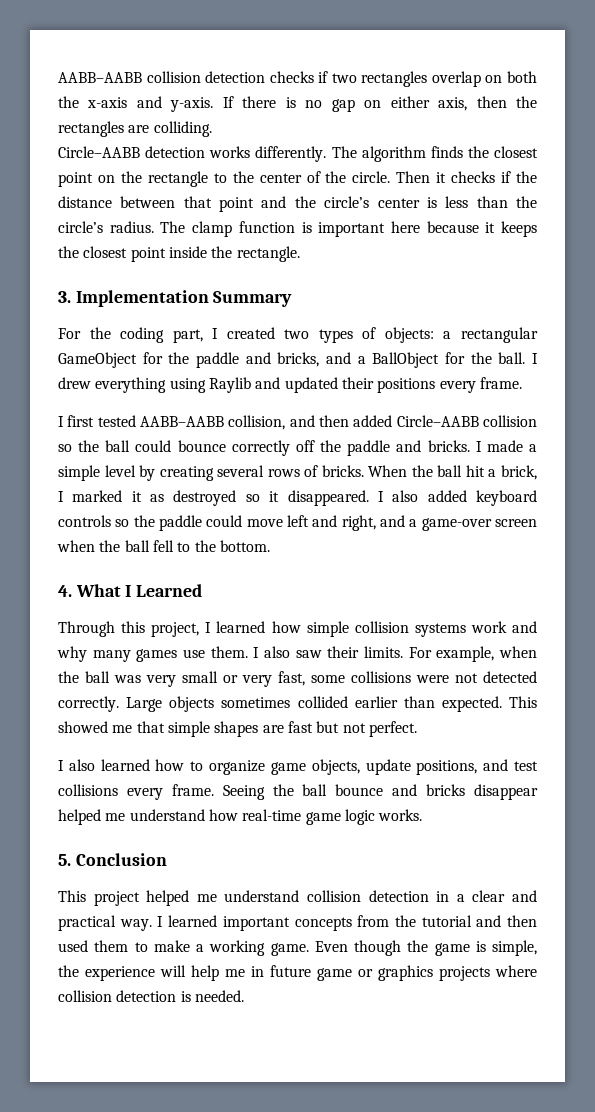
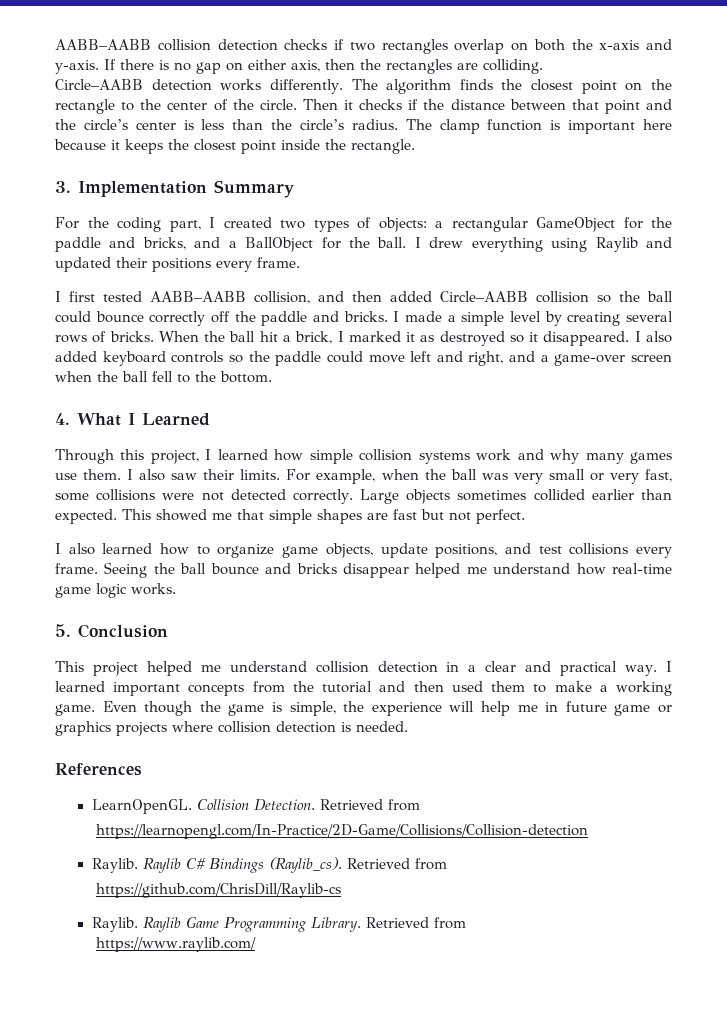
(244, 996) none -> [55,763,142,776] [91,799,420,814] [95,824,588,839] [91,857,447,873] [95,883,341,898] [91,917,466,932] [95,937,256,952] // References // LearnOpenGL. Collision Detection. Retrieved from // https://learnopengl.com/In-Practice/2D-Game/Collisions/Collision-detection // Raylib. Raylib C# Bindings (Raylib_cs). Retrieved from // https://github.com/ChrisDill/Raylib-cs // Raylib. Raylib Game Programming Library. Retrieved from // https://www.raylib.com/

